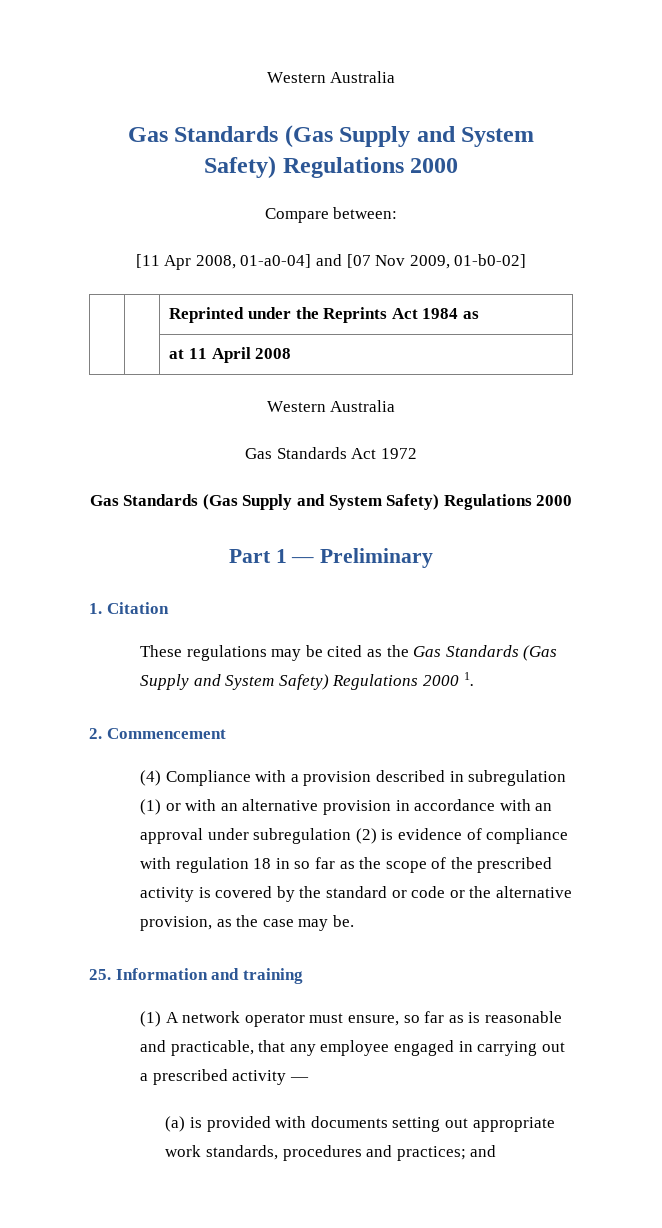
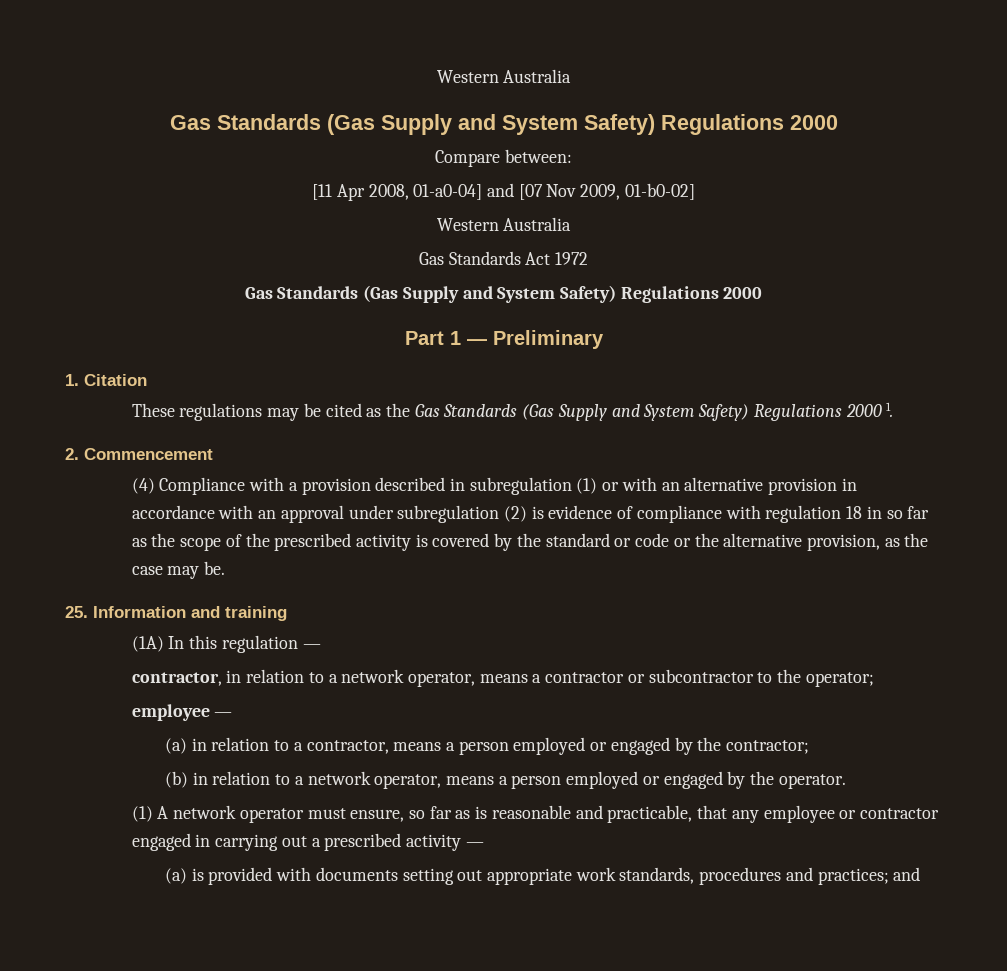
[169,307,479,323] [169,347,292,363] // | | Reprinted under the Reprints Act 1984 as // | | at 11 April 2008 -> (695, 191) none
(303, 976) none -> [131,635,321,653] [131,669,874,687] [131,704,233,721] [164,737,810,755] [164,771,846,789] // (1A) In this regulation — // contractor, in relation to a network operator, means a contractor or subcontractor to the operator; // employee — // (a) in relation to a contractor, means a person employed or engaged by the contractor; // (b) in relation to a network operator, means a person employed or engaged by the operator.
(390, 1048) none -> [839,808,939,819] or contractor

